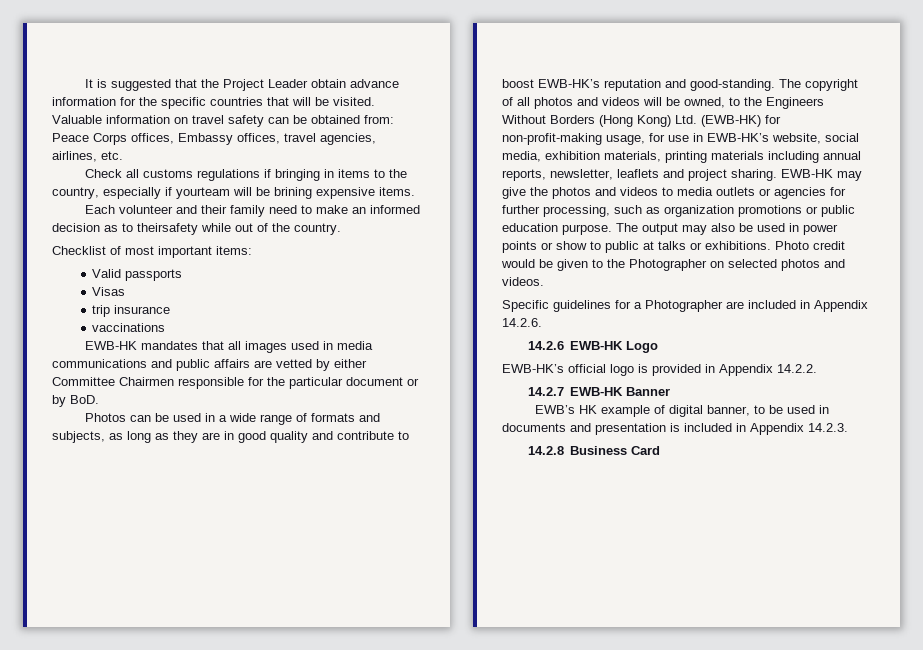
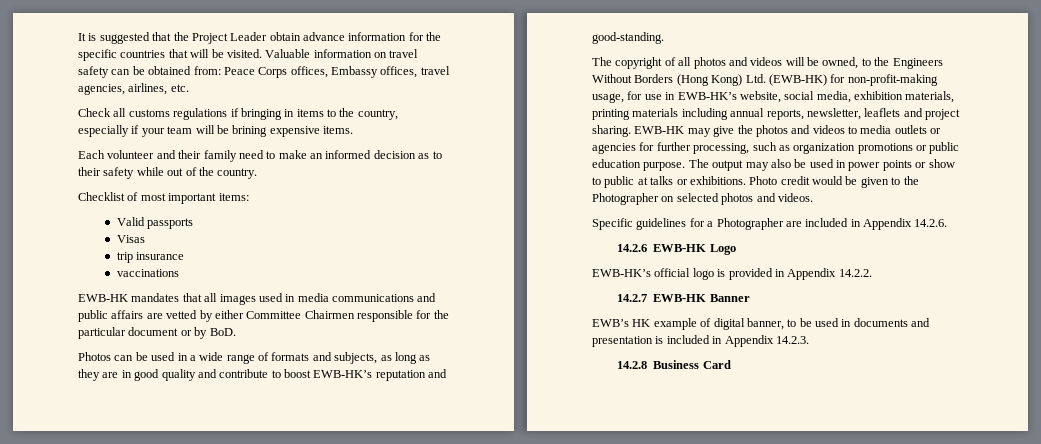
[176,187,230,199] yourteam -> [141,126,193,137] your team
[137,223,198,235] theirsafety -> [78,167,135,179] their safety
(775, 85) none -> (664, 38) //

